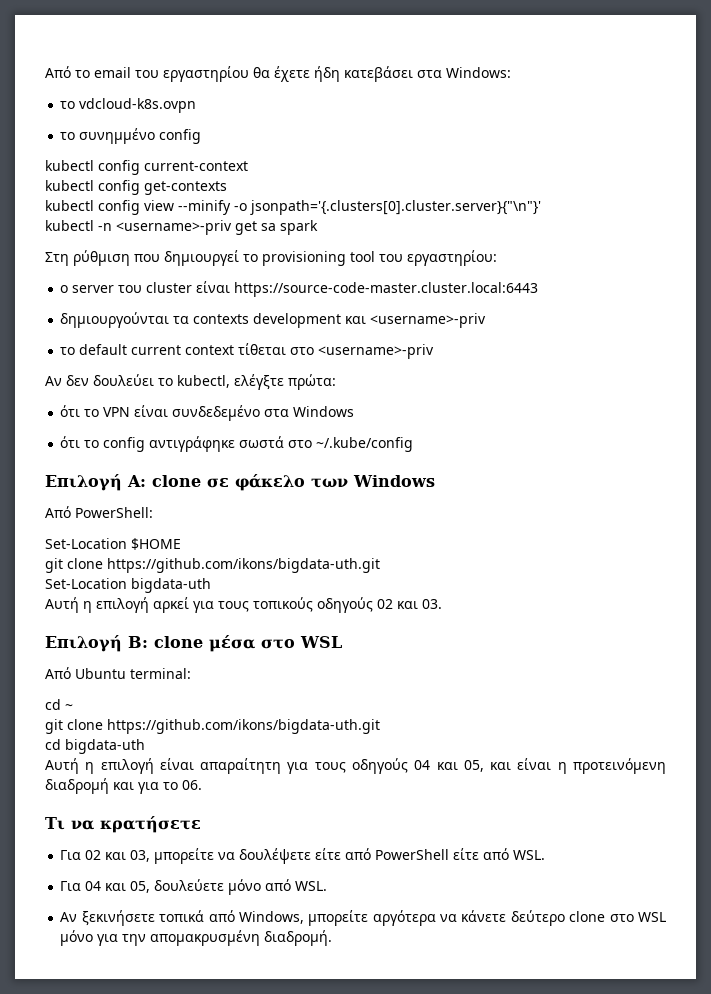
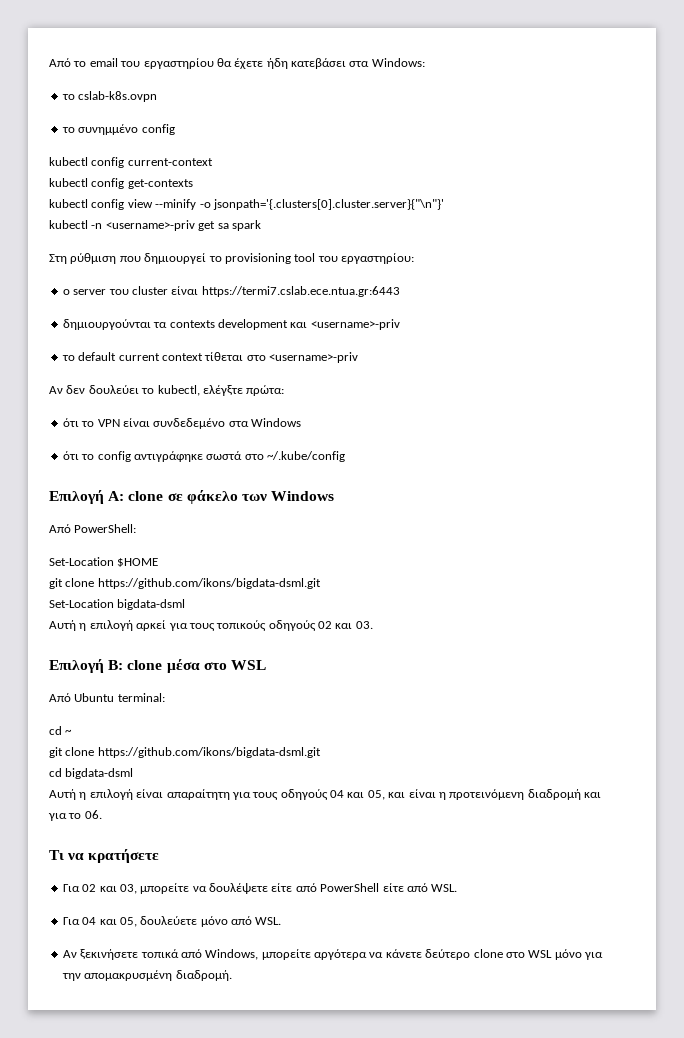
[79,98,197,113] vdcloud-k8s.ovpn -> [78,91,158,102] cslab-k8s.ovpn
[234,282,539,297] https://source-code-master.cluster.local:6443 -> [201,286,400,297] https://termi7.cslab.ece.ntua.gr:6443
[107,558,380,573] [45,578,211,593] https://github.com/ikons/bigdata-uth.git // Set-Location bigdata-uth -> [97,578,321,589] [49,599,186,610] https://github.com/ikons/bigdata-dsml.git // Set-Location bigdata-dsml
[107,719,380,734] [45,739,145,754] https://github.com/ikons/bigdata-uth.git // cd bigdata-uth -> [97,747,321,758] [49,768,134,779] https://github.com/ikons/bigdata-dsml.git // cd bigdata-dsml

